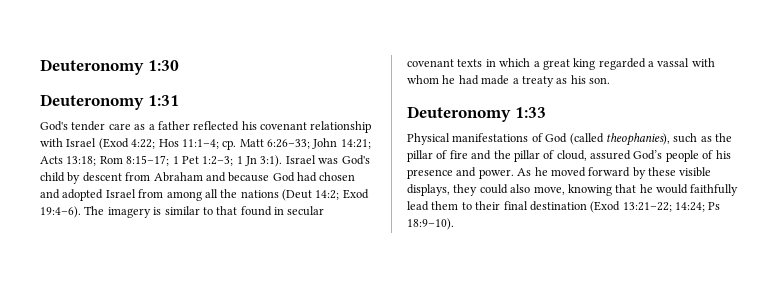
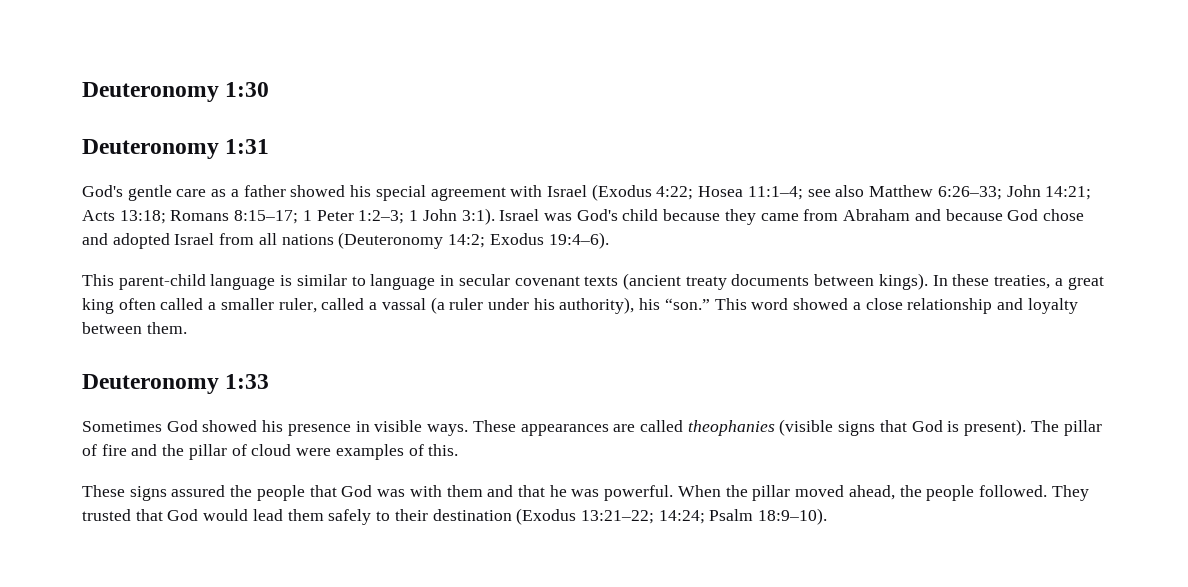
[71,121,106,131] tender -> [127,185,172,201] gentle
[193,121,372,133] [40,138,264,150] reflected his covenant relationship with Israel (Exod 4:22; Hos 11:1–4; cp. Matt -> [290,184,934,201] showed his special agreement with Israel (Exodus 4:22; Hosea 11:1–4; see also Matthew
[99,156,123,164] Rom -> [170,210,230,221] Romans
[181,156,199,164] Pet -> [316,210,354,221] Peter
[245,156,257,166] Jn -> [422,209,457,221] John
[67,172,122,184] by descent -> [663,209,799,225] because they came
[297,172,356,182] had chosen -> [1042,209,1084,221] chose
[166,189,369,201] [40,206,151,218] among all the nations (Deut 14:2; Exod 19:4–6). The imagery -> [258,232,609,249] [82,274,276,290] all nations (Deuteronomy 14:2; Exodus 19:4–6). // This parent-child language
[216,206,272,216] that found -> [370,274,436,290] language
[485,58,715,70] [407,75,610,87] [407,106,546,122] [407,133,732,146] in which a great king regarded a vassal with whom he had made a treaty as his son. // Deuteronomy 1:33 // Physical manifestations of God (called theophanies), such as the -> [622,273,1104,290] [82,297,1078,314] [82,322,187,334] [82,374,270,394] [82,419,1059,436] (ancient treaty documents between kings). In these treaties, a great king often called a smaller ruler, called a vassal (a ruler under his authority), his “son.” This word showed a close relationship and loyalty between them. // Deuteronomy 1:33 // Sometimes God showed his presence in visible ways. These appearances are called theophanies (visible signs that God is present). The
[556,150,731,162] [407,167,712,179] [407,184,739,196] cloud, assured God’s people of his presence and power. As he moved forward by these visible displays, they could also move, knowing that he would faithfully -> [251,444,459,460] [82,485,1089,501] [82,509,249,521] cloud were examples of this. // These signs assured the people that God was with them and that he was powerful. When the pillar moved ahead, the people followed. They trusted that God would
(459, 205) none -> [328,509,372,525] safely
[503,201,621,213] final destination (Exod -> [432,508,577,525] destination (Exodus
[708,202,721,210] Ps -> [709,509,754,521] Psalm

